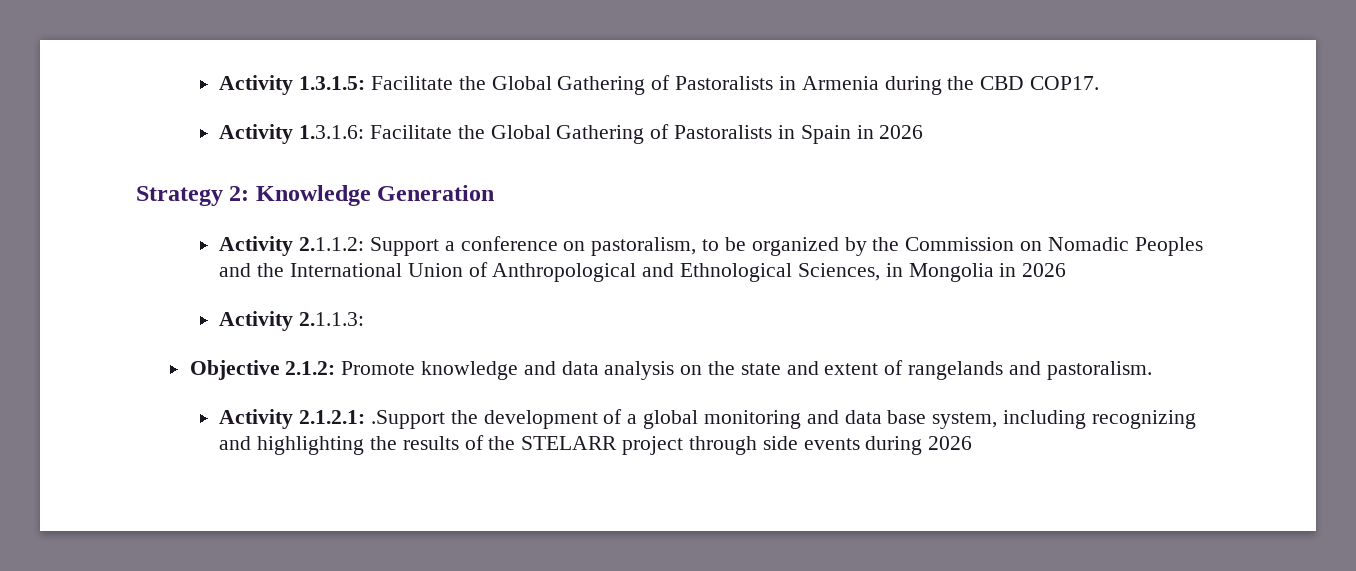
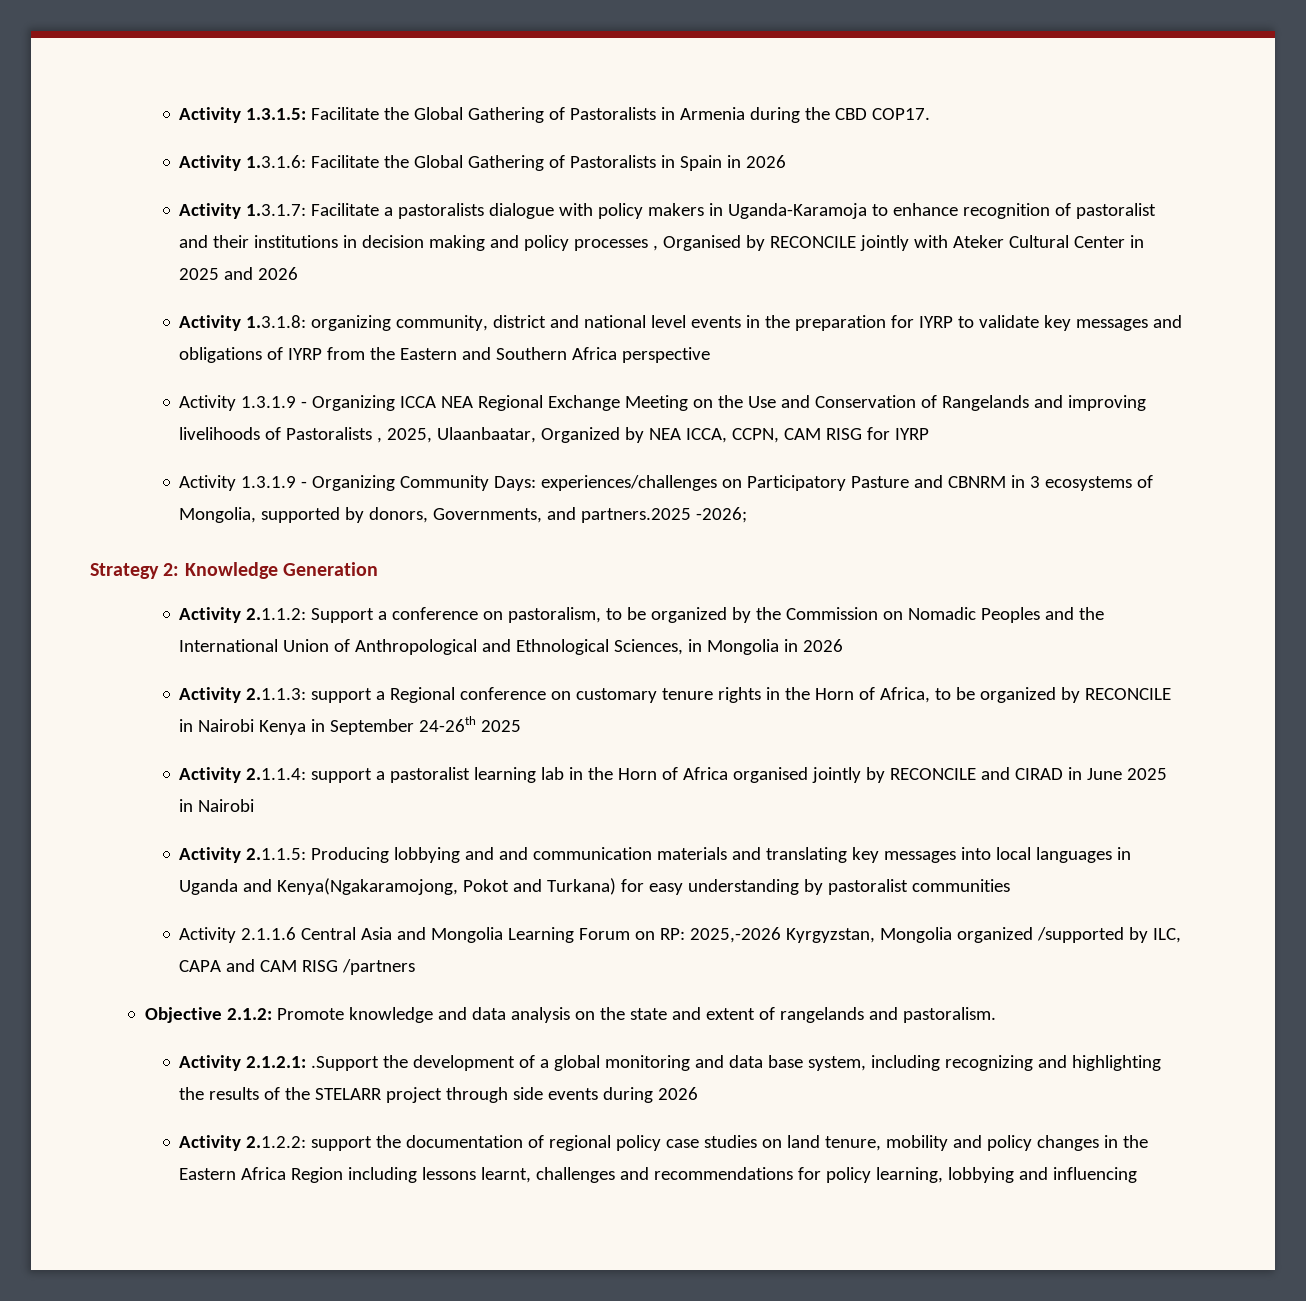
(924, 132) none -> [179,203,1157,219] [179,235,1145,251] [179,267,299,280] [179,315,1183,331] [179,347,711,363] [179,395,1147,411] [179,427,930,443] [179,475,1154,491] [179,507,748,523] // Activity 1.3.1.7: Facilitate a pastoralists dialogue with policy makers in Uganda-Karamoja to enhance recognition of pastoralist and their institutions in decision making and policy processes , Organised by RECONCILE jointly with Ateker Cultural Center in 2025 and 2026 // Activity 1.3.1.8: organizing community, district and national level events in the preparation for IYRP to validate key messages and obligations of IYRP from the Eastern and Southern Africa perspective // Activity 1.3.1.9 - Organizing ICCA NEA Regional Exchange Meeting on the Use and Conservation of Rangelands and improving livelihoods of Pastoralists , 2025, Ulaanbaatar, Organized by NEA ICCA, CCPN, CAM RISG for IYRP // Activity 1.3.1.9 - Organizing Community Days: experiences/challenges on Participatory Pasture and CBNRM in 3 ecosystems of Mongolia, supported by donors, Governments, and partners.2025 -2026;
(365, 319) none -> [311,687,1172,703] [179,716,522,735] [179,767,1168,783] [179,799,255,812] [179,847,1132,863] [179,878,1011,895] [179,927,1182,943] [179,959,416,975] support a Regional conference on customary tenure rights in the Horn of Africa, to be organized by RECONCILE in Nairobi Kenya in September 24-26th 2025 // Activity 2.1.1.4: support a pastoralist learning lab in the Horn of Africa organised jointly by RECONCILE and CIRAD in June 2025 in Nairobi // Activity 2.1.1.5: Producing lobbying and and communication materials and translating key messages into local languages in Uganda and Kenya(Ngakaramojong, Pokot and Turkana) for easy understanding by pastoralist communities // Activity 2.1.1.6 Central Asia and Mongolia Learning Forum on RP: 2025,-2026 Kyrgyzstan, Mongolia organized /supported by ILC, CAPA and CAM RISG /partners
(973, 443) none -> [179,1135,1149,1151] [179,1167,1138,1183] // Activity 2.1.2.2: support the documentation of regional policy case studies on land tenure, mobility and policy changes in the Eastern Africa Region including lessons learnt, challenges and recommendations for policy learning, lobbying and influencing

